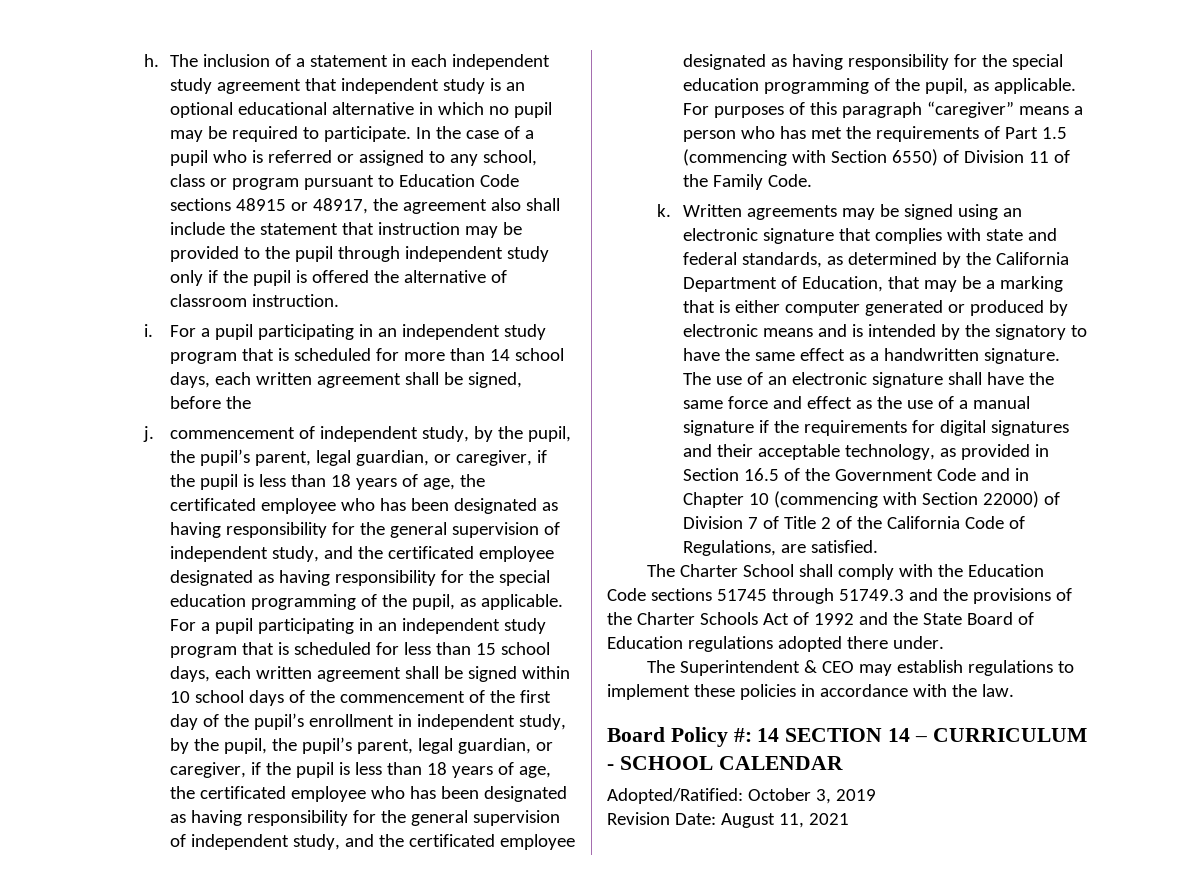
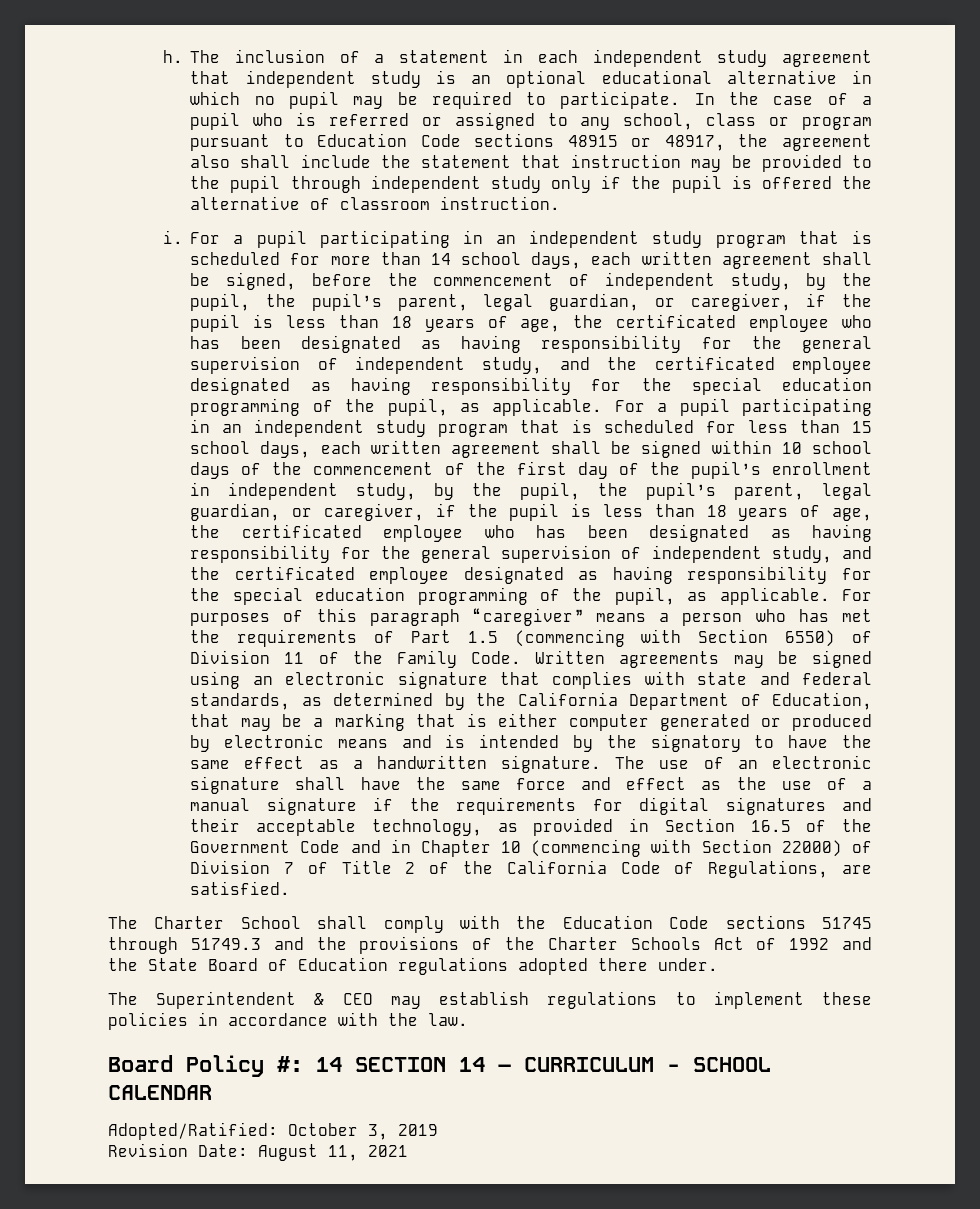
[143,426,155,442] // j. -> (418, 279) none
[657,204,672,217] // k. -> (522, 657) none

